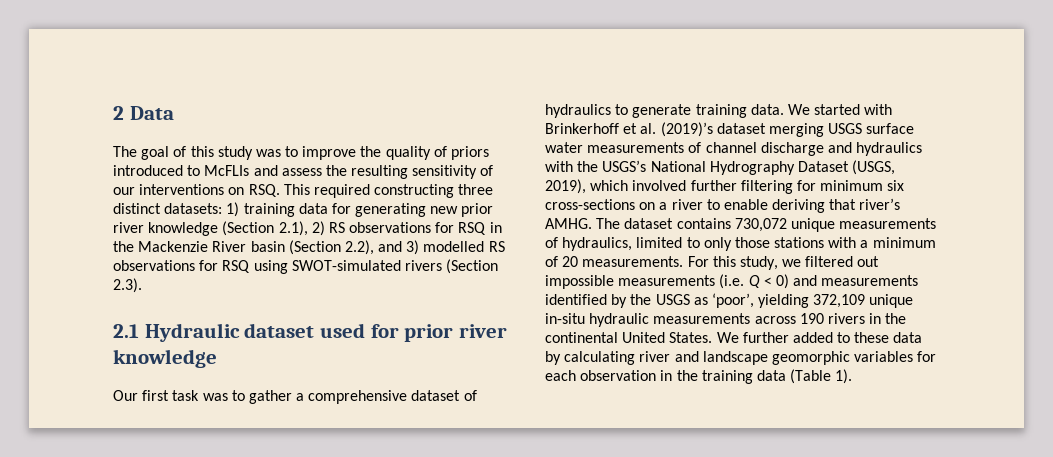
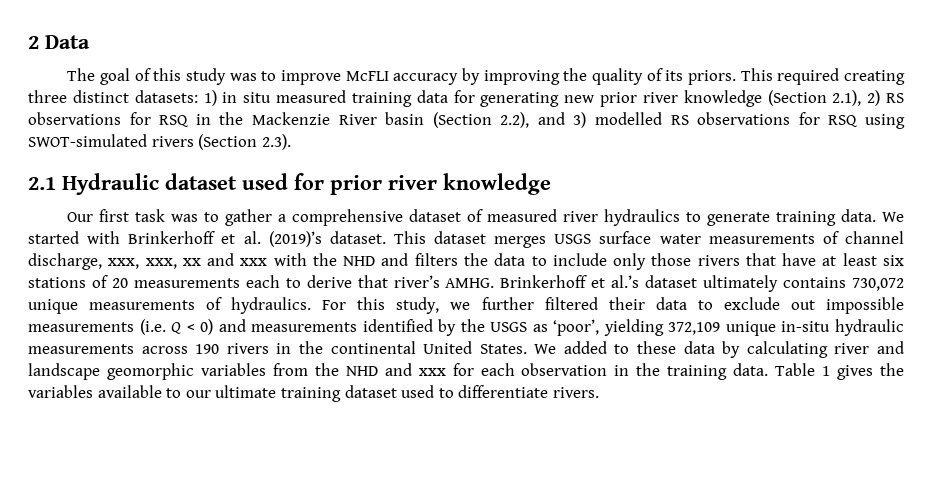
[360,146,490,160] [113,165,494,179] [113,184,280,197] the quality of priors introduced to McFLIs and assess the resulting sensitivity of our interventions on RSQ. -> [345,68,736,85] McFLI accuracy by improving the quality of its priors.
[374,184,455,198] constructing -> [844,70,906,85] creating
(240, 209) none -> [222,90,347,103] in situ measured
(477, 395) none -> [487,209,599,222] measured river
[716,123,824,137] dataset merging -> [329,231,547,248] dataset. This dataset merges
[760,142,923,156] [545,160,896,175] [545,179,905,194] [545,198,901,213] [545,218,674,229] discharge and hydraulics with the USGS’s National Hydrography Dataset (USGS, 2019), which involved further filtering for minimum six cross-sections on a river to enable deriving that river’s AMHG. The dataset -> [28,253,904,270] [28,275,779,292] discharge, xxx, xxx, xx and xxx with the NHD and filters the data to include only those rivers that have at least six stations of 20 measurements each to derive that river’s AMHG. Brinkerhoff et al.’s dataset ultimately
[562,237,936,251] [545,256,854,270] hydraulics, limited to only those stations with a minimum of 20 measurements. For this study, we filtered -> [231,297,780,314] hydraulics. For this study, we further filtered their data to exclude
[742,332,789,343] further -> (557, 349) none
(914, 356) none -> [272,363,446,376] from the NHD and xxx
[756,369,853,384] data (Table 1). -> [733,363,905,380] [28,385,599,402] data. Table 1 gives the variables available to our ultimate training dataset used to differentiate rivers.

